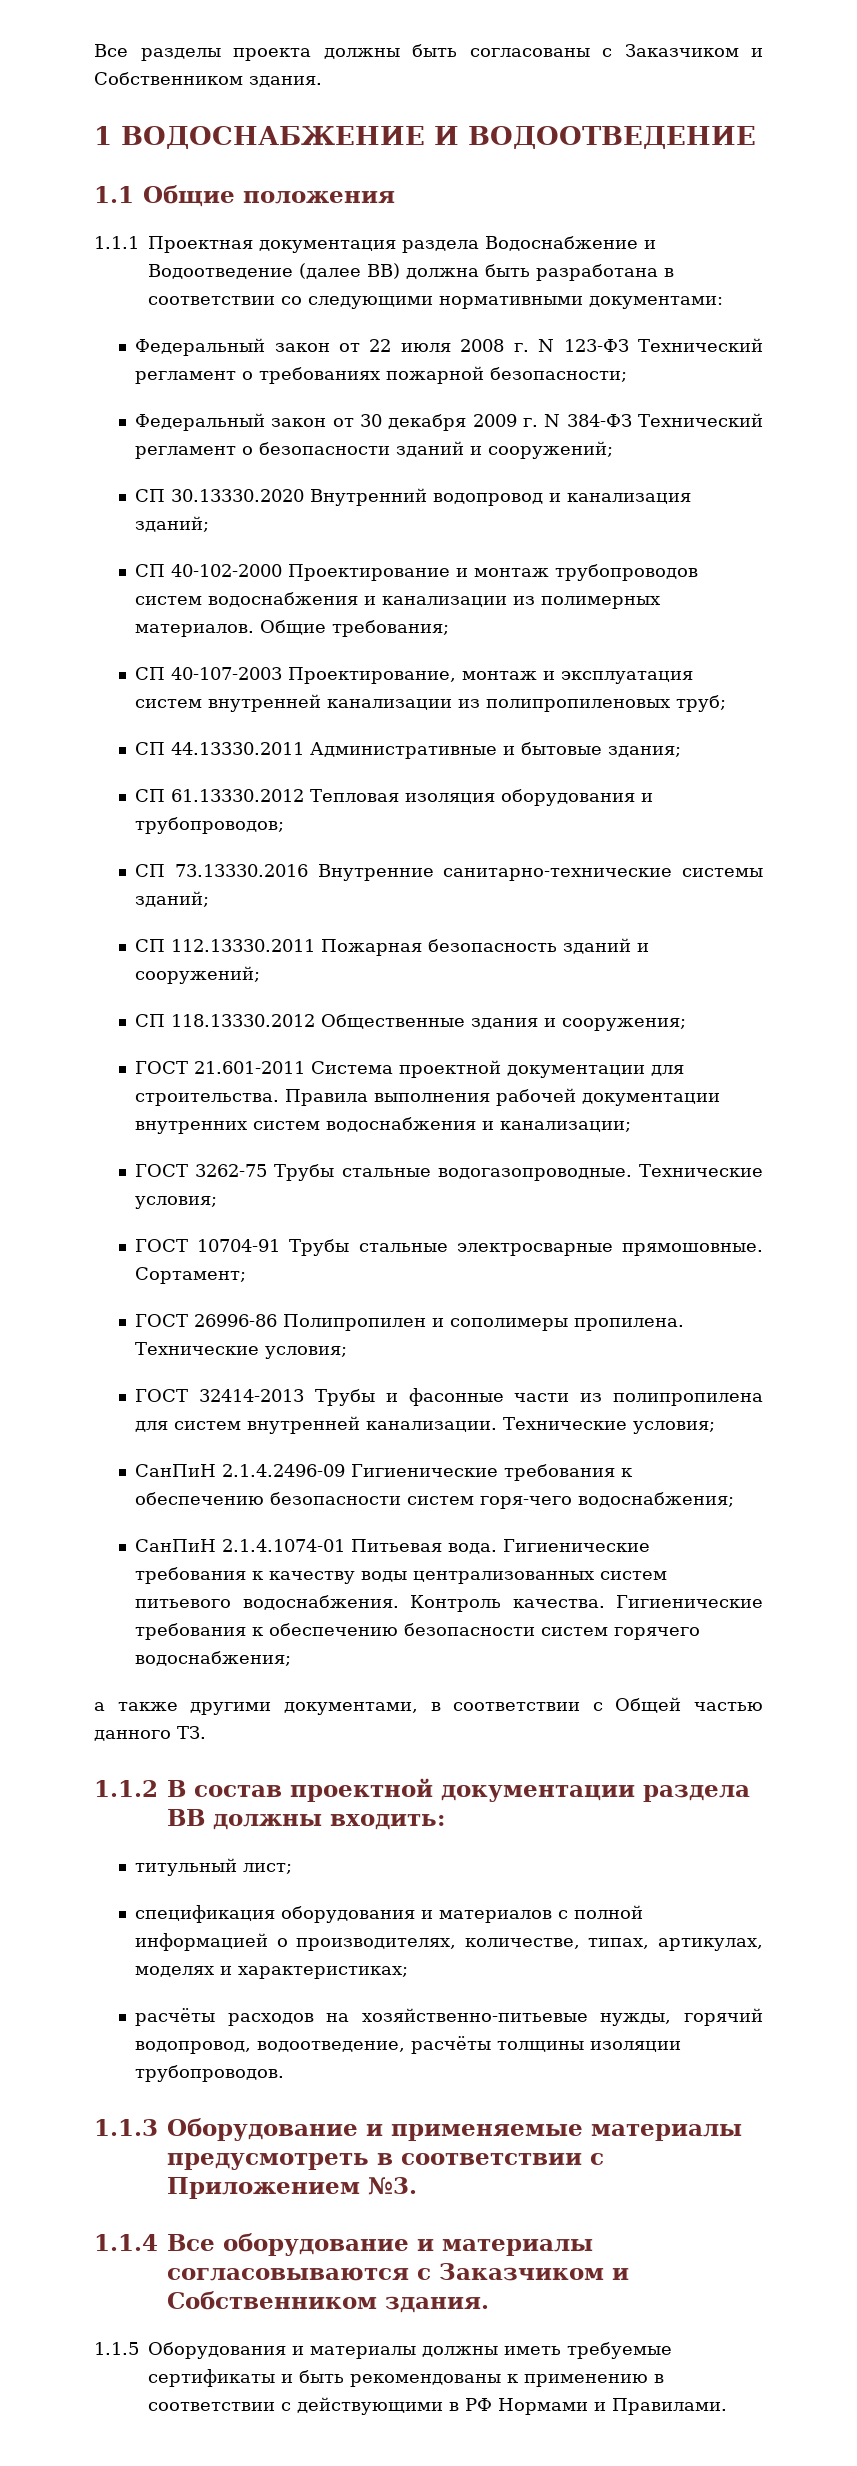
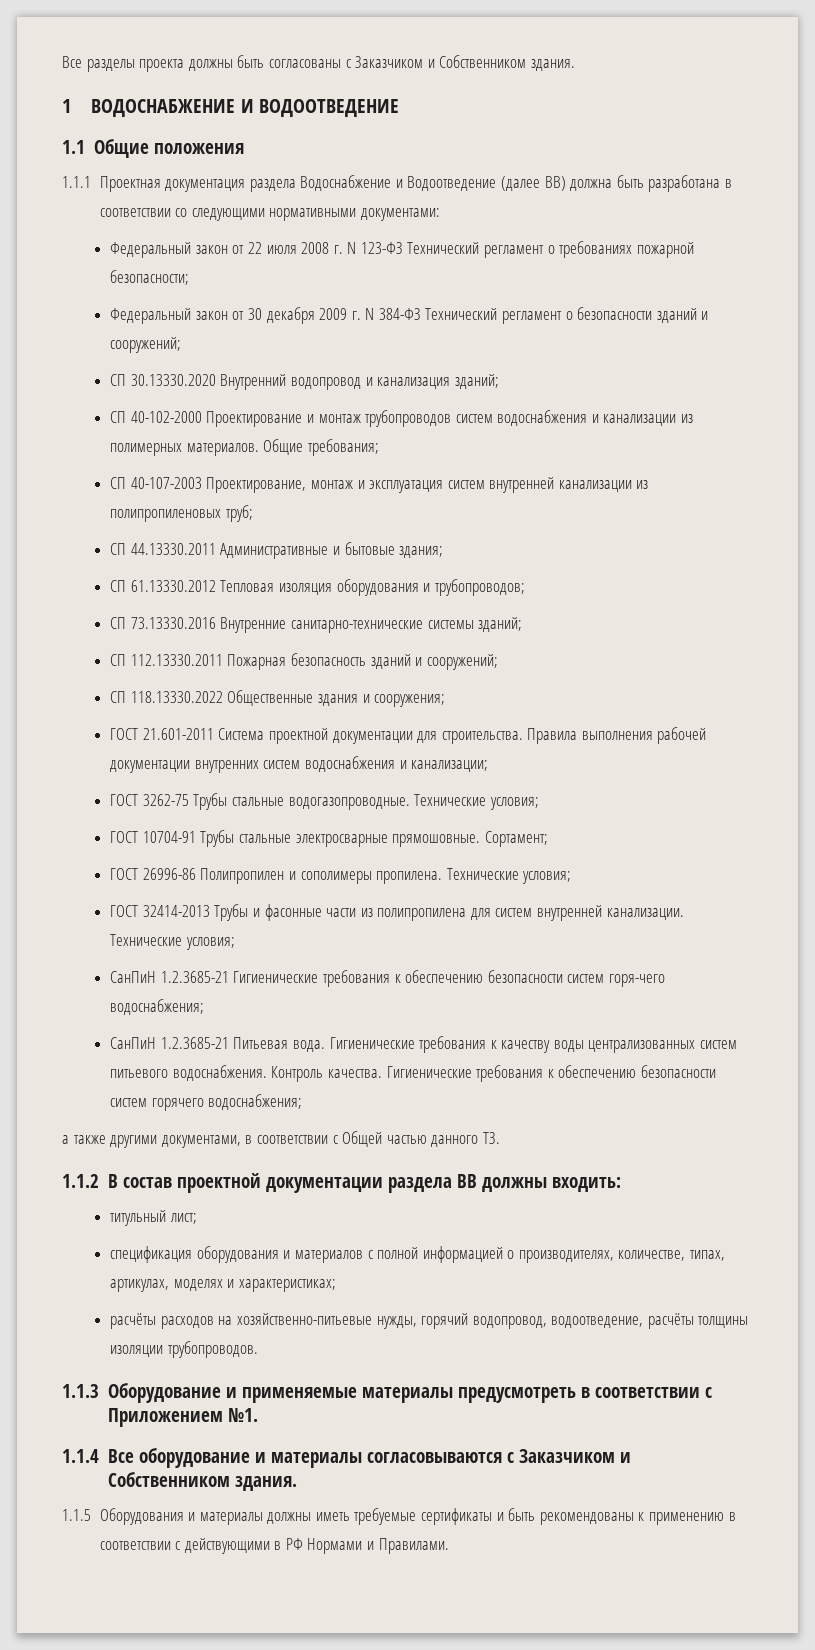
[171,1014,316,1027] 118.13330.2012 -> [130,691,223,703] 118.13330.2022
[222,1464,346,1477] 2.1.4.2496-09 -> [160,971,229,983] 1.2.3685-21
[222,1539,346,1552] 2.1.4.1074-01 -> [160,1037,229,1049] 1.2.3685-21
[368,2177,417,2195] №3. -> [227,1408,258,1422] №1.

